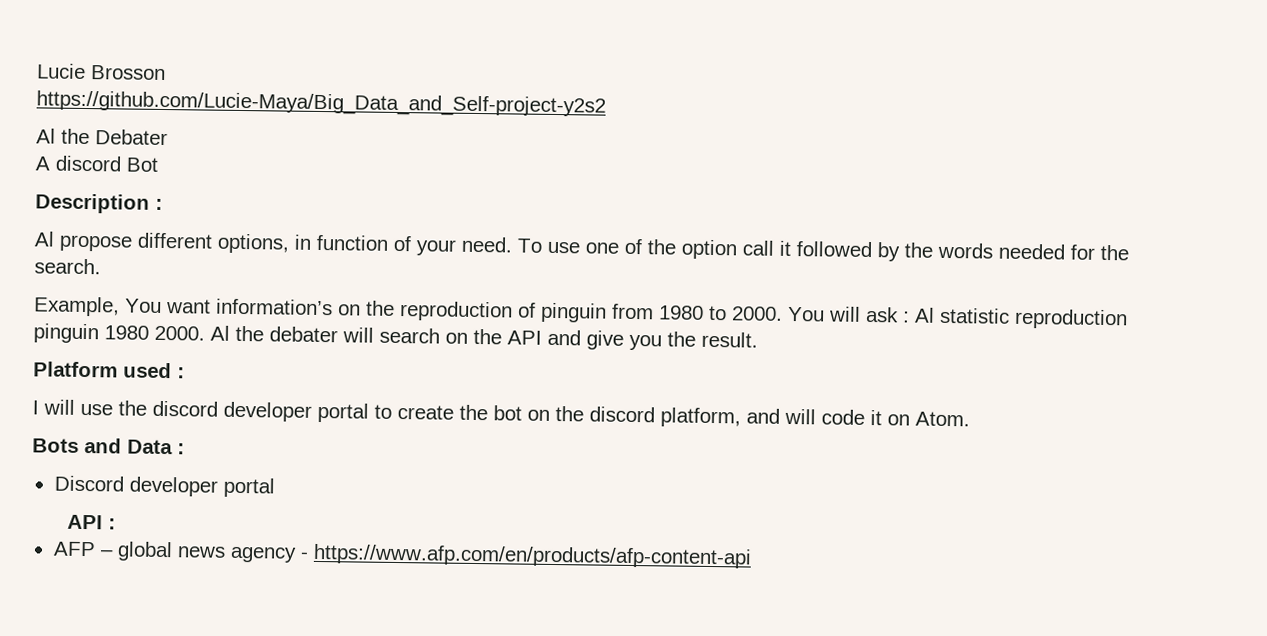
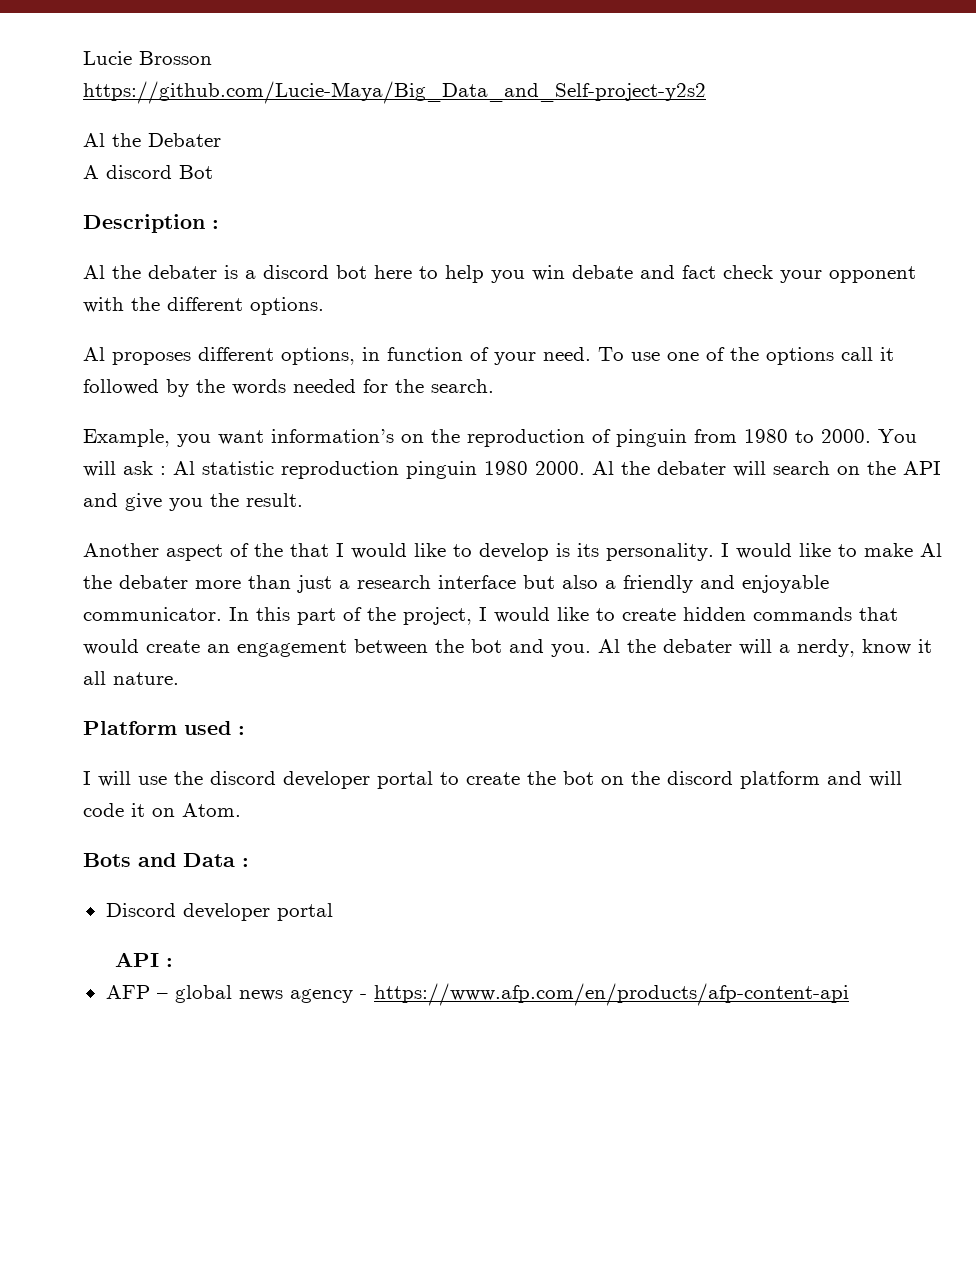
[59,234,133,252] propose -> [112,265,916,283] [83,297,324,315] [83,347,191,365] the debater is a discord bot here to help you win debate and fact check your opponent with the different options. // Al proposes
[681,239,737,260] option -> [766,347,834,365] options
[125,298,162,313] You -> [177,434,211,447] you
(758, 339) none -> [83,543,942,561] [83,575,829,593] [83,607,898,625] [83,639,932,657] [83,671,179,685] // Another aspect of the that I would like to develop is its personality. I would like to make Al the debater more than just a research interface but also a friendly and enjoyable communicator. In this part of the project, I would like to create hidden commands that would create an engagement between the bot and you. Al the debater will a nerdy, know it all nature.
[660,407,741,428] platform, -> [740,771,820,789] platform

